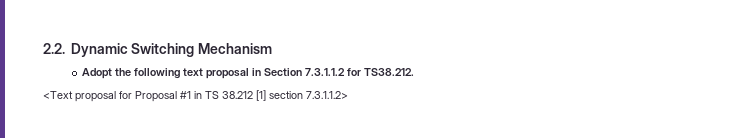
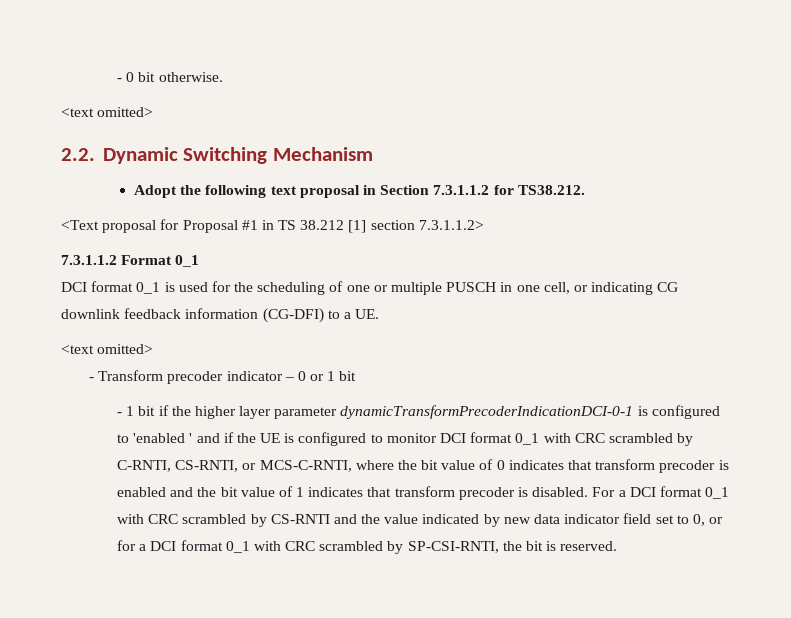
(43, 48) none -> [116,72,223,82] [61,107,154,117] - 0 bit otherwise. // <text omitted> //
(348, 95) none -> [61,255,200,267] [61,281,679,295] [61,308,380,323] [61,344,154,354] [88,370,357,384] [116,405,720,419] [116,432,694,446] [116,459,729,473] [116,486,730,500] [116,513,724,527] [116,540,618,554] // 7.3.1.1.2 Format 0_1 // DCI format 0_1 is used for the scheduling of one or multiple PUSCH in one cell, or indicating CG downlink feedback information (CG-DFI) to a UE. // <text omitted> // - Transform precoder indicator – 0 or 1 bit // - 1 bit if the higher layer parameter dynamicTransformPrecoderIndicationDCI-0-1 is configured to 'enabled ' and if the UE is configured to monitor DCI format 0_1 with CRC scrambled by C-RNTI, CS-RNTI, or MCS-C-RNTI, where the bit value of 0 indicates that transform precoder is enabled and the bit value of 1 indicates that transform precoder is disabled. For a DCI format 0_1 with CRC scrambled by CS-RNTI and the value indicated by new data indicator field set to 0, or for a DCI format 0_1 with CRC scrambled by SP-CSI-RNTI, the bit is reserved.

